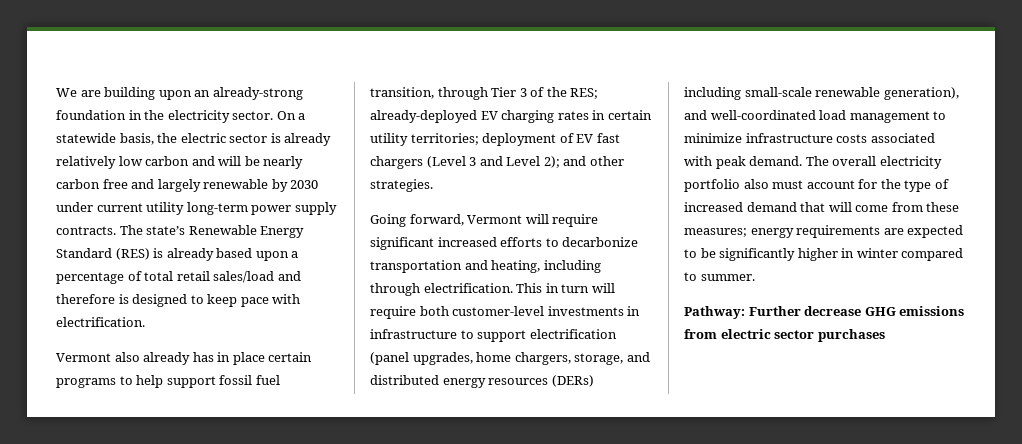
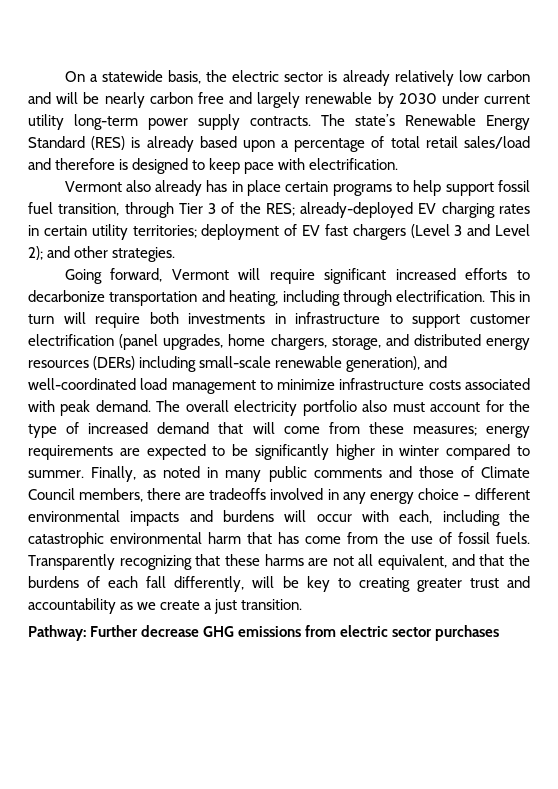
[56,87,303,100] [56,110,274,123] We are building upon an already-strong foundation in the electricity sector. -> (64, 76) none
[452,306,545,316] customer-level -> (179, 318) none
(527, 336) none -> [469,314,530,324] customer
(755, 277) none -> [91,466,531,482] [28,488,531,504] [28,510,530,526] [28,532,530,548] [28,554,530,570] [28,576,530,592] [28,598,303,614] Finally, as noted in many public comments and those of Climate Council members, there are tradeoffs involved in any energy choice – different environmental impacts and burdens will occur with each, including the catastrophic environmental harm that has come from the use of fossil fuels. Transparently recognizing that these harms are not all equivalent, and that the burdens of each fall differently, will be key to creating greater trust and accountability as we create a just transition.

